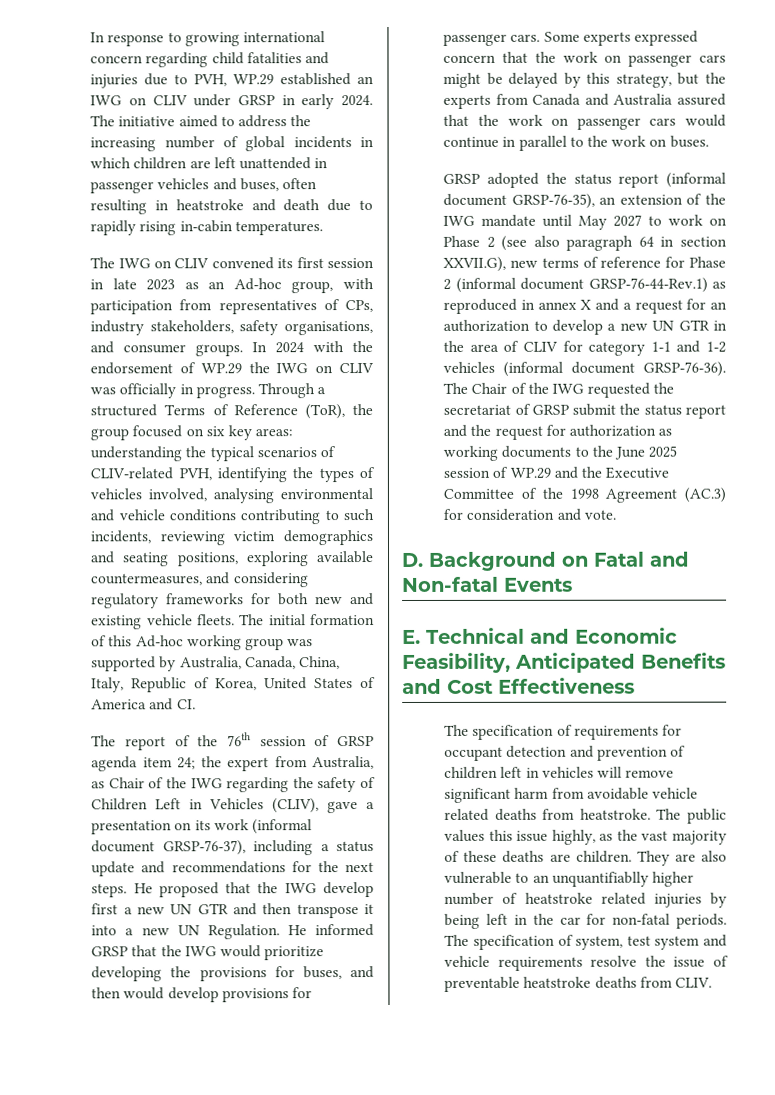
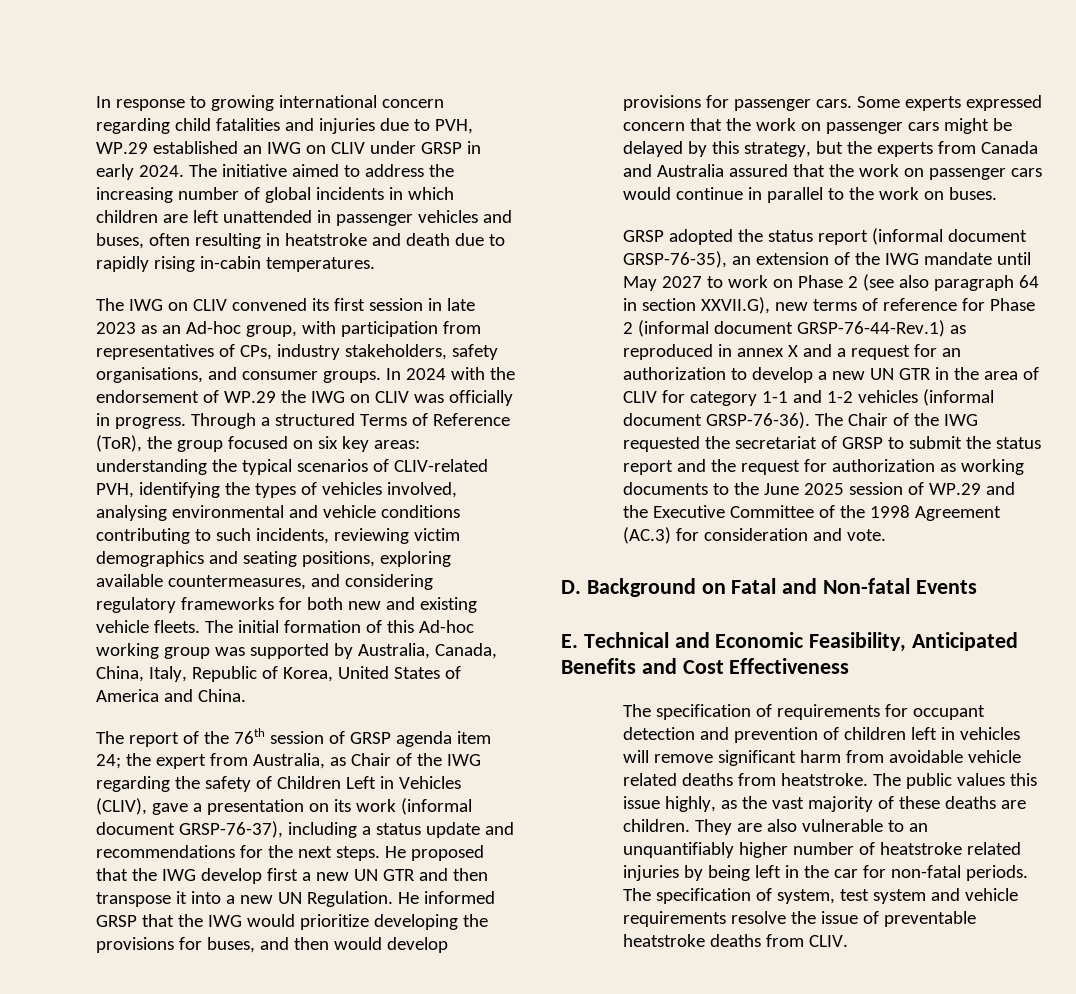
[176,699,196,710] CI. -> [197,689,246,702] China.
(569, 409) none -> [887,437,904,449] to
[551,871,649,887] unquantifiablly -> [622,842,734,858] unquantifiably

